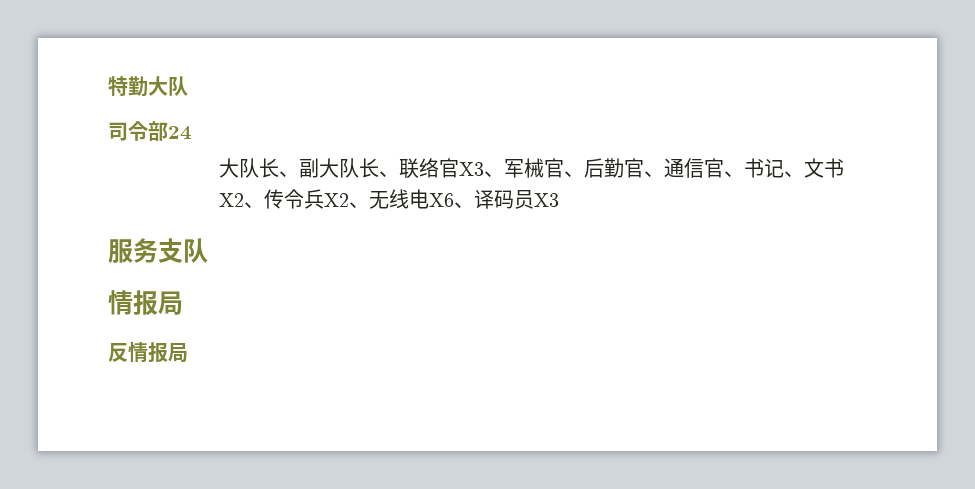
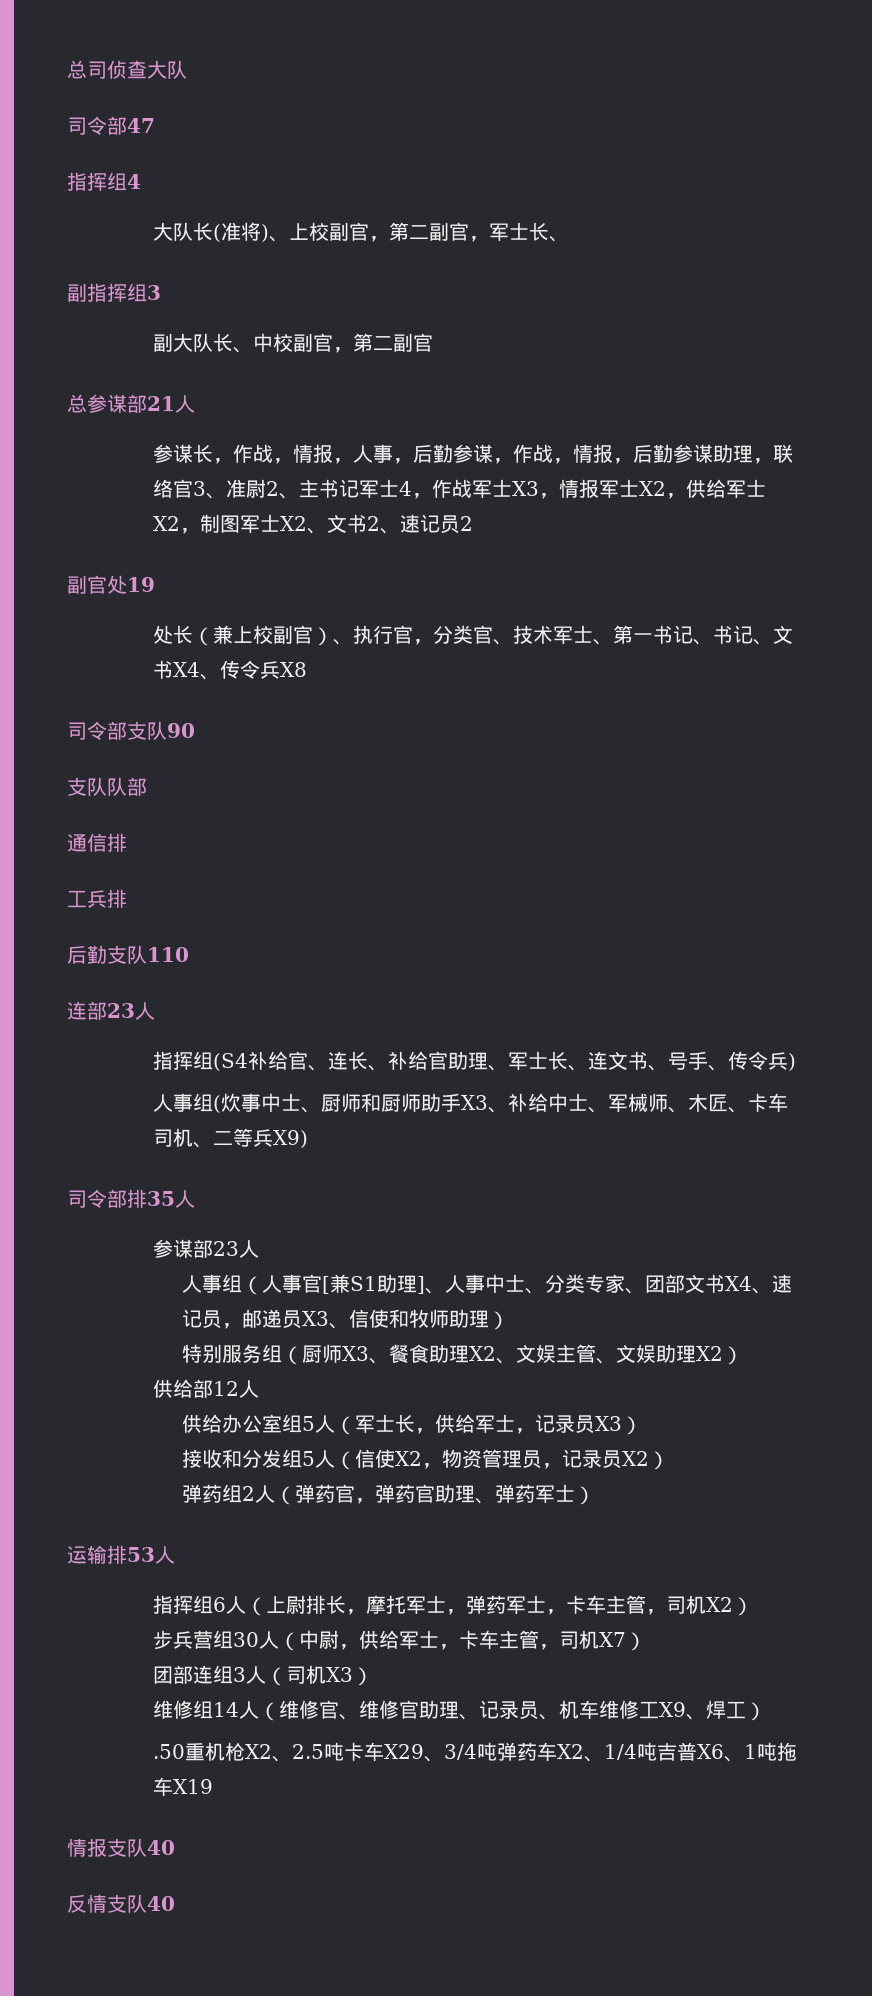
[108,76,148,97] 特勤 -> [67,60,147,79] 总司侦查
[168,126,192,140] [218,158,724,179] 24 // 大队长、副大队长、联络官X3、军械官、后勤官、通信官 -> [127,118,155,133] [67,172,141,191] [153,222,570,242] [67,283,161,302] [153,333,434,353] [67,394,195,414] [153,444,794,464] [153,479,767,499] [153,514,474,534] [67,575,155,594] [153,625,694,646] 47 // 指挥组4 // 大队长(准将)、上校副官，第二副官，军士长、 // 副指挥组3 // 副大队长、中校副官，第二副官 // 总参谋部21人 // 参谋长，作战，情报，人事，后勤参谋，作战，情报，后勤参谋助理，联络官3、准尉2、主书记军士4，作战军士X3，情报军士X2，供给军士X2，制图军士X2、文书2、速记员2 // 副官处19 // 处长（兼上校副官）、执行官，分类官、技术军士、第一书记
[218,189,559,209] [108,238,208,263] [108,290,183,315] X2、传令兵X2、无线电X6、译码员X3 // 服务支队 // 情报局 -> [173,660,308,680] [67,721,195,740] [67,777,147,796] [67,833,127,852] [67,889,127,908] [67,945,189,964] [67,1001,155,1020] [153,1051,797,1071] [153,1093,789,1113] [153,1128,309,1148] [67,1189,195,1208] [153,1239,260,1259] [181,1274,792,1295] [181,1309,509,1330] [181,1344,743,1365] [153,1379,260,1398] [181,1414,642,1435] [181,1449,669,1470] [181,1484,595,1505] [67,1545,175,1564] [153,1595,754,1616] [153,1630,647,1651] [153,1665,374,1686] [153,1700,767,1721] [153,1742,798,1762] [153,1777,214,1797] [67,1838,175,1857] X4、传令兵X8 // 司令部支队90 // 支队队部 // 通信排 // 工兵排 // 后勤支队110 // 连部23人 // 指挥组(S4补给官、连长、补给官助理、军士长、连文书、号手、传令兵) // 人事组(炊事中士、厨师和厨师助手X3、补给中士、军械师、木匠、卡车司机、二等兵X9) // 司令部排35人 // 参谋部23人 // 人事组（人事官[兼S1助理]、人事中士、分类专家、团部文书X4、速记员，邮递员X3、信使和牧师助理） // 特别服务组（厨师X3、餐食助理X2、文娱主管、文娱助理X2） // 供给部12人 // 供给办公室组5人（军士长，供给军士，记录员X3） // 接收和分发组5人（信使X2，物资管理员，记录员X2） // 弹药组2人（弹药官，弹药官助理、弹药军士） // 运输排53人 // 指挥组6人（上尉排长，摩托军士，弹药军士，卡车主管，司机X2） // 步兵营组30人（中尉，供给军士，卡车主管，司机X7） // 团部连组3人（司机X3） // 维修组14人（维修官、维修官助理、记录员、机车维修工X9、焊工） // .50重机枪X2、2.5吨卡车X29、3/4吨弹药车X2、1/4吨吉普X6、1吨拖车X19 // 情报支队40
[148,342,188,363] 报局 -> [107,1894,175,1913] 支队40

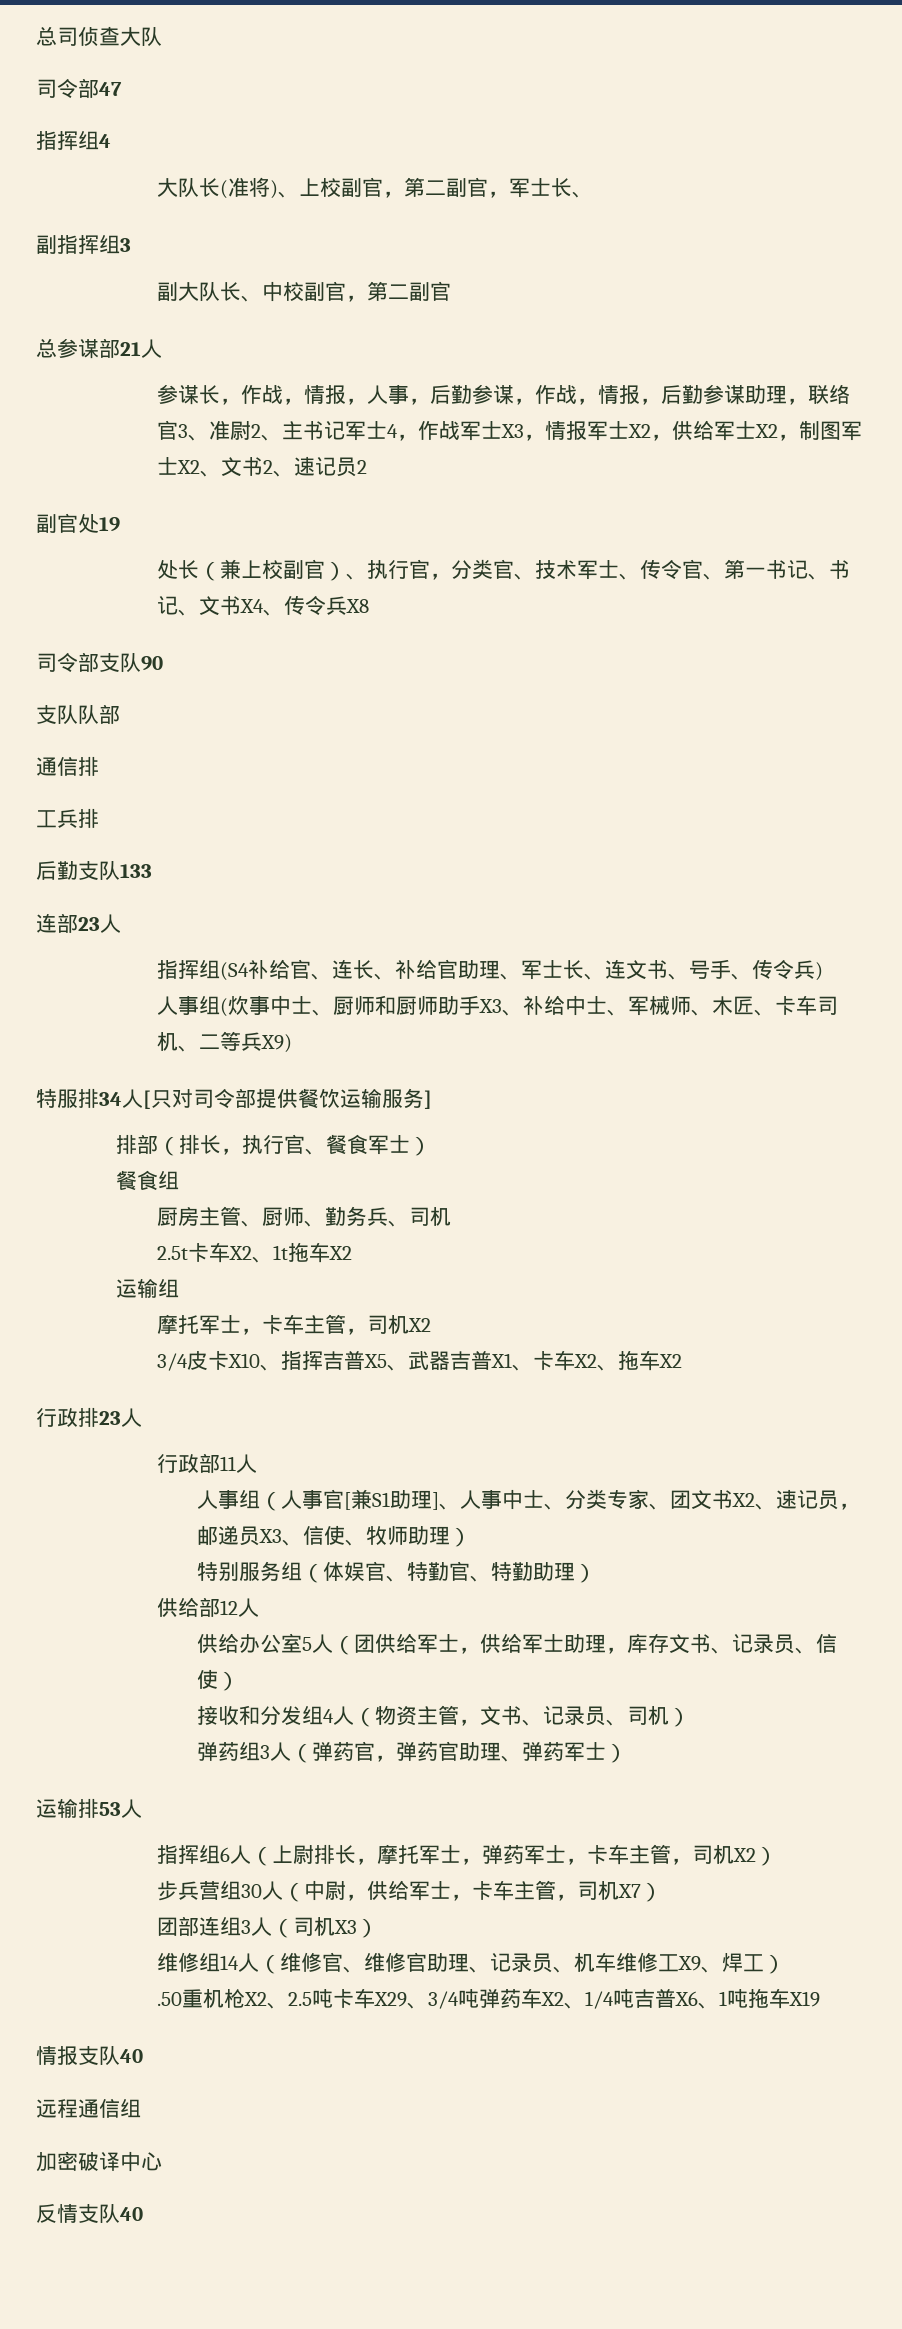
(614, 642) none -> [639,559,724,580] 传令官、
[147,947,189,962] 110 -> [120,864,152,878] 133
[67,1189,195,1208] [153,1239,240,1259] 司令部排35人 // 参谋部23 -> [36,1088,432,1109] [116,1134,432,1156] [116,1170,180,1191] [156,1206,451,1227] [156,1242,352,1263] [116,1278,180,1298] [156,1314,431,1335] [156,1350,682,1371] [36,1407,142,1427] [156,1453,236,1473] 特服排34人[只对司令部提供餐饮运输服务] // 排部（排长，执行官、餐食军士） // 餐食组 // 厨房主管、厨师、勤务兵、司机 // 2.5t卡车X2、1t拖车X2 // 运输组 // 摩托军士，卡车主管，司机X2 // 3/4皮卡X10、指挥吉普X5、武器吉普X1、卡车X2、拖车X2 // 行政排23人 // 行政部11
[664,1274,752,1293] 部文书X4 -> [690,1490,755,1510] 文书X2
[388,1309,409,1328] 和 -> [344,1539,366,1546] 、
[301,1344,723,1364] 厨师X3、餐食助理X2、文娱主管、文娱助理X2 -> [322,1561,575,1582] 体娱官、特勤官、特勤助理
[281,1414,642,1435] [181,1449,649,1470] 组5人（军士长，供给军士，记录员X3） // 接收和分发组5人（信使X2，物资管理员，记录员X2 -> [301,1633,837,1655] [196,1669,239,1691] [196,1705,669,1727] 5人（团供给军士，供给军士助理，库存文书、记录员、信使） // 接收和分发组4人（物资主管，文书、记录员、司机
[241,1486,255,1501] 2 -> [259,1745,270,1759] 3
(175, 1847) none -> [36,2099,141,2118] [36,2151,162,2172] // 远程通信组 // 加密破译中心

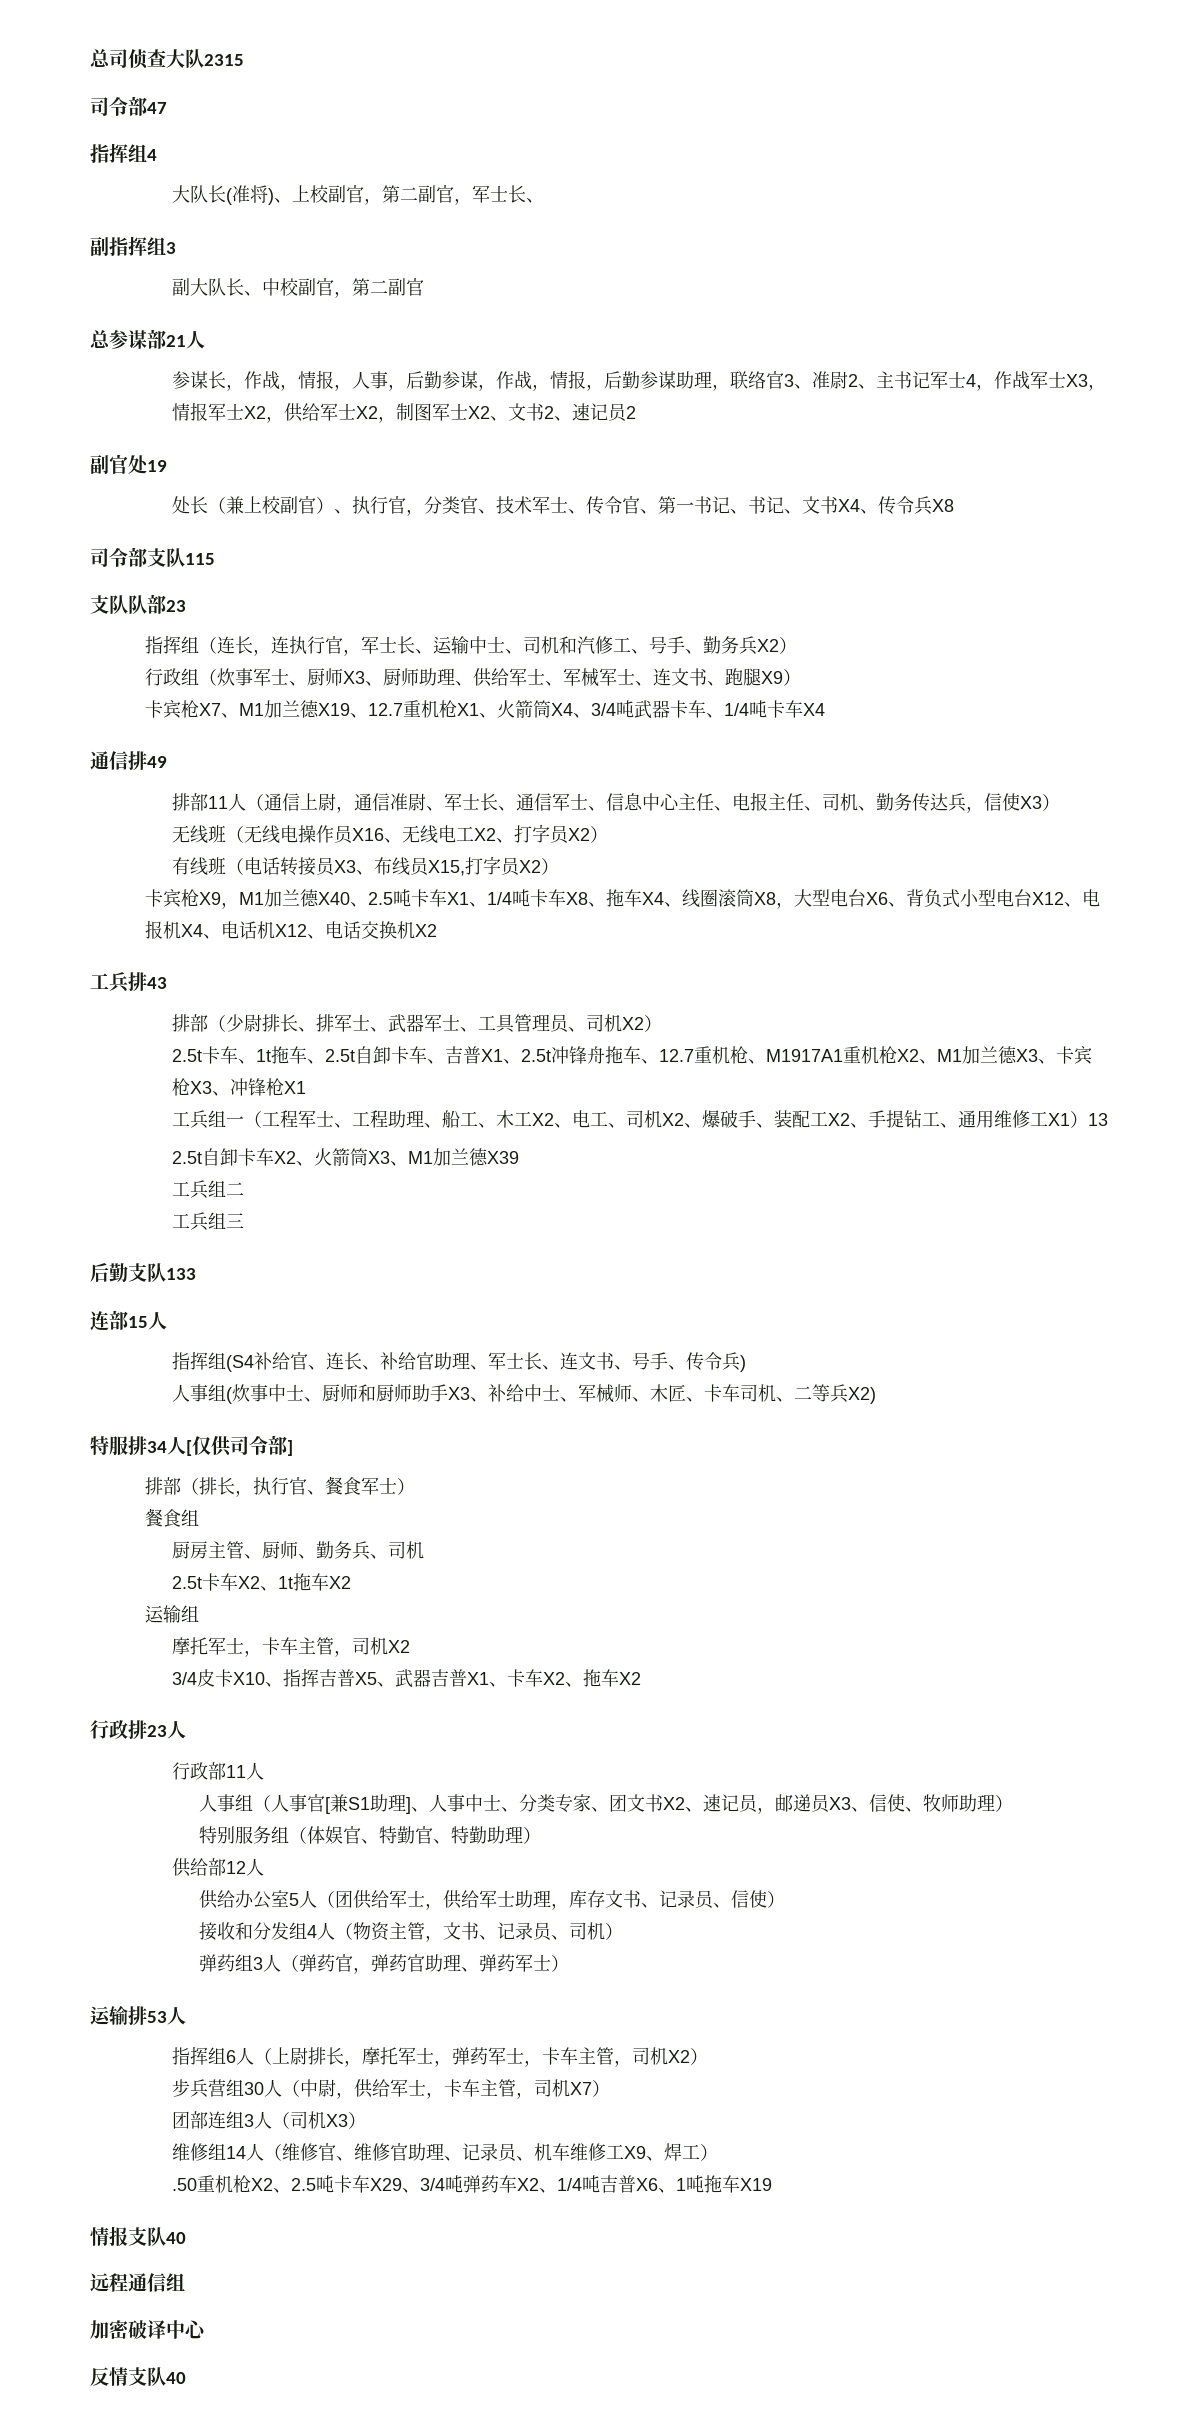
(162, 37) none -> [204,54,244,66] 2315
[141,656,163,671] 90 -> [185,553,215,565] 115
[36,756,99,776] [36,808,99,828] // 通信排 // 工兵排 -> [166,600,186,612] [144,635,797,656] [144,668,801,687] [144,700,825,719] [90,751,167,770] [172,792,1061,813] [172,824,609,844] [172,856,560,876] [144,889,1100,909] [144,920,437,939] [90,972,167,992] [172,1014,663,1033] [172,1046,1093,1065] [172,1078,307,1096] [172,1110,1109,1129] [172,1148,520,1166] [172,1180,245,1199] [172,1212,245,1231] 23 // 指挥组（连长，连执行官，军士长、运输中士、司机和汽修工、号手、勤务兵X2） // 行政组（炊事军士、厨师X3、厨师助理、供给军士、军械军士、连文书、跑腿X9） // 卡宾枪X7、M1加兰德X19、12.7重机枪X1、火箭筒X4、3/4吨武器卡车、1/4吨卡车X4 // 通信排49 // 排部11人（通信上尉，通信准尉、军士长、通信军士、信息中心主任、电报主任、司机、勤务传达兵，信使X3） // 无线班（无线电操作员X16、无线电工X2、打字员X2） // 有线班（电话转接员X3、布线员X15,打字员X2） // 卡宾枪X9，M1加兰德X40、2.5吨卡车X1、1/4吨卡车X8、拖车X4、线圈滚筒X8，大型电台X6、背负式小型电台X12、电报机X4、电话机X12、电话交换机X2 // 工兵排43 // 排部（少尉排长、排军士、武器军士、工具管理员、司机X2） // 2.5t卡车、1t拖车、2.5t自卸卡车、吉普X1、2.5t冲锋舟拖车、12.7重机枪、M1917A1重机枪X2、M1加兰德X3、卡宾枪X3、冲锋枪X1 // 工兵组一（工程军士、工程助理、船工、木工X2、电工、司机X2、爆破手、装配工X2、手提钻工、通用维修工X1）13 // 2.5t自卸卡车X2、火箭筒X3、M1加兰德X39 // 工兵组二 // 工兵组三
[78,917,100,931] 23 -> [128,1316,148,1328] 15
[260,1034,292,1053] X9) -> [848,1387,877,1404] X2)
[151,1088,424,1109] 只对司令部提供餐饮运输服务 -> [192,1435,287,1457] 仅供司令部

